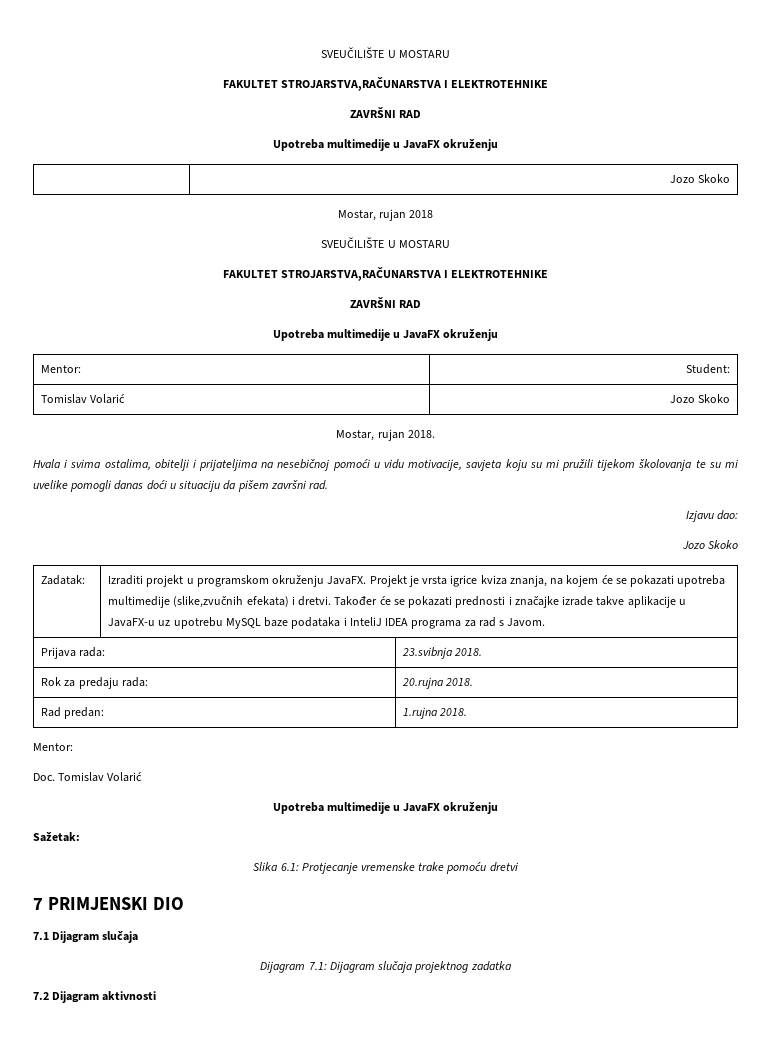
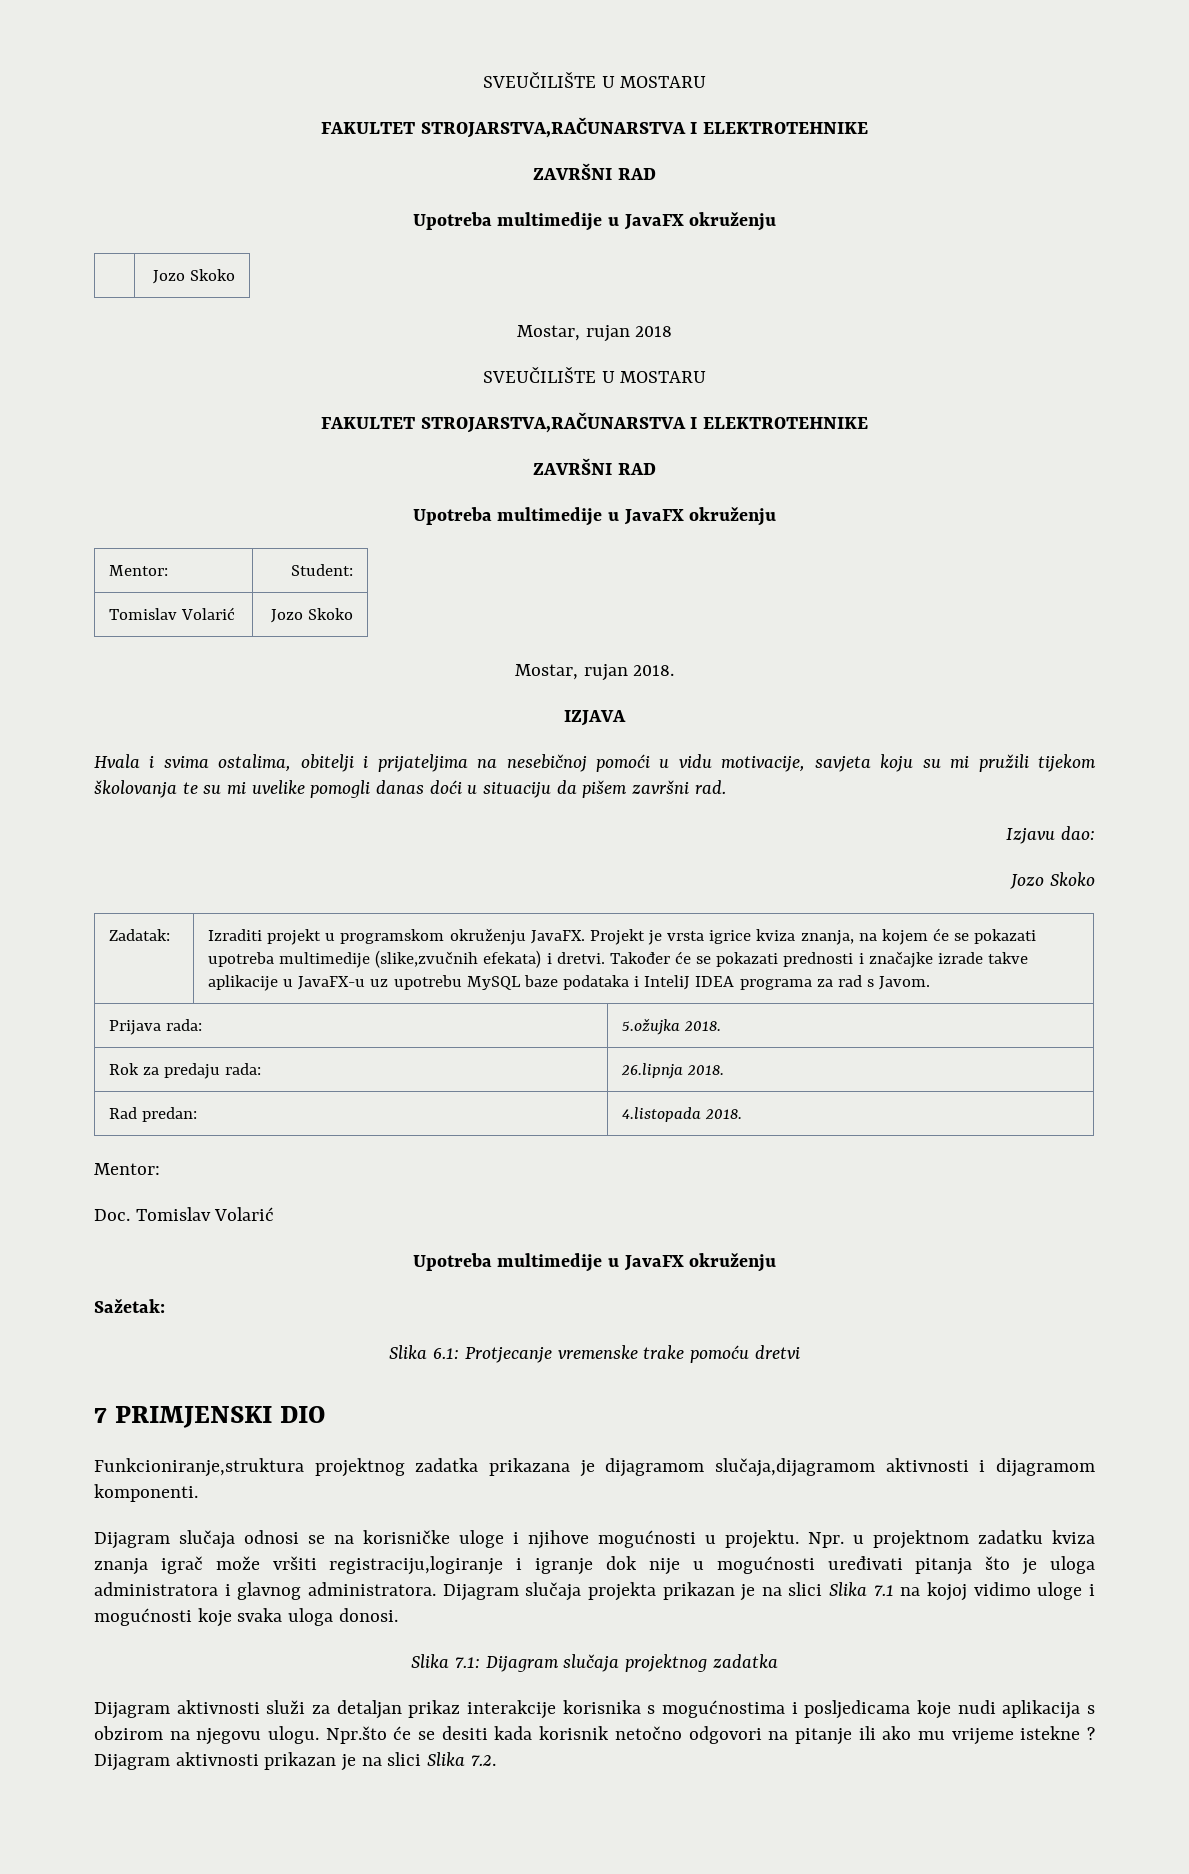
(435, 434) none -> [564,710,626,726] // IZJAVA
[402,647,454,659] 23.svibnja -> [622,1018,681,1035] 5.ožujka
[402,677,445,689] 20.rujna -> [621,1063,684,1079] 26.lipnja
[403,707,439,719] 1.rujna -> [622,1107,702,1122] 4.listopada
[33,931,139,943] [260,961,306,973] 7.1 Dijagram slučaja // Dijagram -> [94,1458,1095,1477] [94,1484,198,1502] [94,1530,1095,1549] [94,1556,1095,1575] [94,1582,1095,1601] [94,1608,398,1627] [411,1654,450,1668] Funkcioniranje,struktura projektnog zadatka prikazana je dijagramom slučaja,dijagramom aktivnosti i dijagramom komponenti. // Dijagram slučaja odnosi se na korisničke uloge i njihove mogućnosti u projektu. Npr. u projektnom zadatku kviza znanja igrač može vršiti registraciju,logiranje i igranje dok nije u mogućnosti uređivati pitanja što je uloga administratora i glavnog administratora. Dijagram slučaja projekta prikazan je na slici Slika 7.1 na kojoj vidimo uloge i mogućnosti koje svaka uloga donosi. // Slika
[33,991,157,1003] 7.2 Dijagram aktivnosti -> [94,1700,1095,1719] [94,1726,1096,1745] [94,1752,496,1771] Dijagram aktivnosti služi za detaljan prikaz interakcije korisnika s mogućnostima i posljedicama koje nudi aplikacija s obzirom na njegovu ulogu. Npr.što će se desiti kada korisnik netočno odgovori na pitanje ili ako mu vrijeme istekne ? Dijagram aktivnosti prikazan je na slici Slika 7.2.

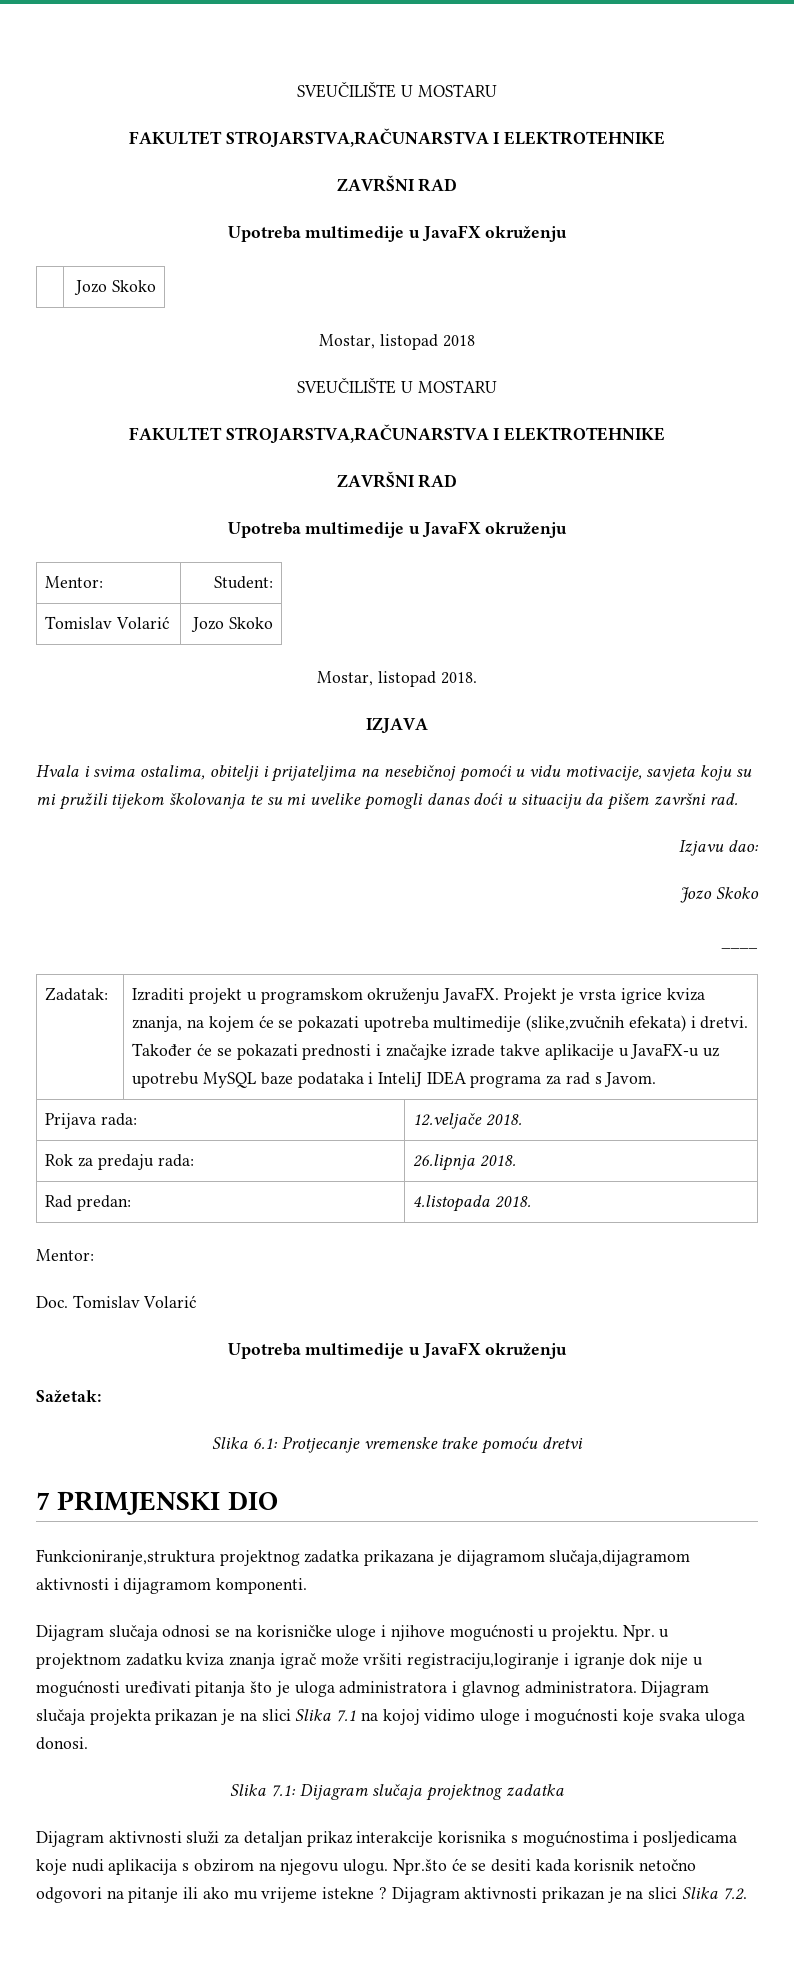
[585,325,630,342] rujan -> [380,334,438,350] listopad
[583,664,628,681] rujan -> [378,671,436,687] listopad
(1095, 879) none -> [721,946,758,949] // ____
[622,1018,681,1035] 5.ožujka -> [413,1113,483,1129] 12.veljače

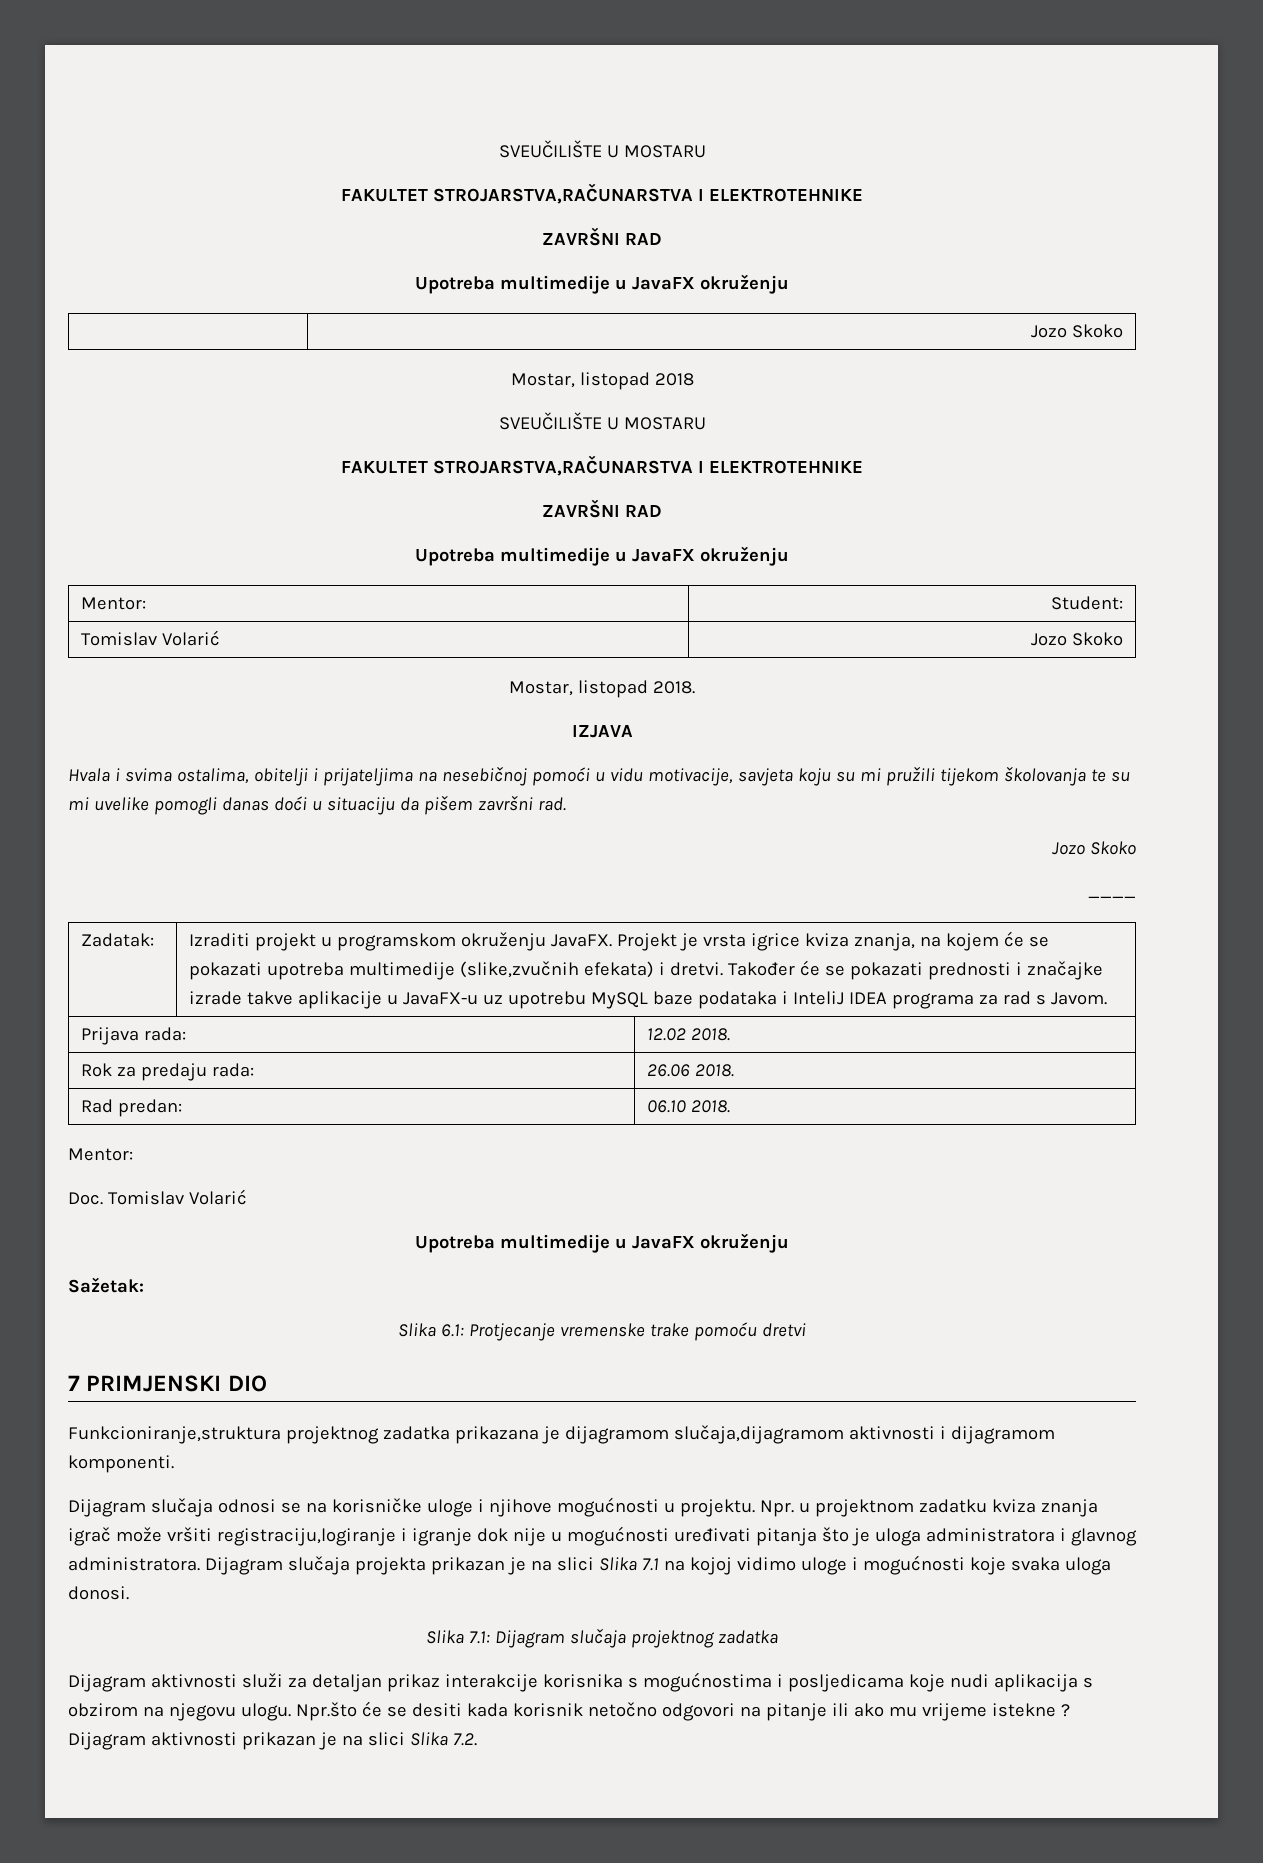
[679,840,759,856] // Izjavu dao: -> (566, 804) none
[413,1113,483,1129] 12.veljače -> [646,1028,686,1041] 12.02
[413,1154,476,1171] 26.lipnja -> [646,1064,690,1077] 26.06
[413,1195,491,1212] 4.listopada -> [646,1100,686,1113] 06.10

